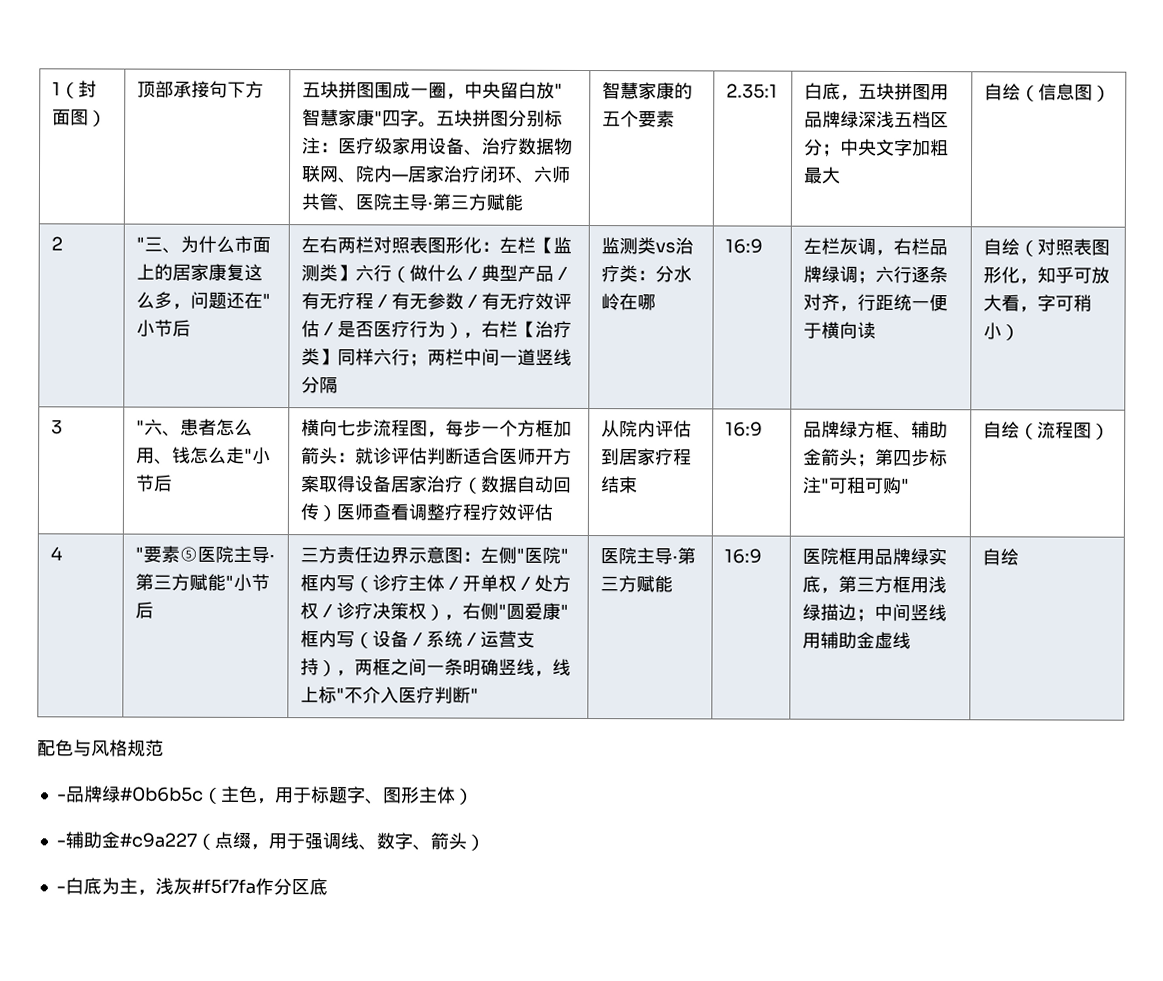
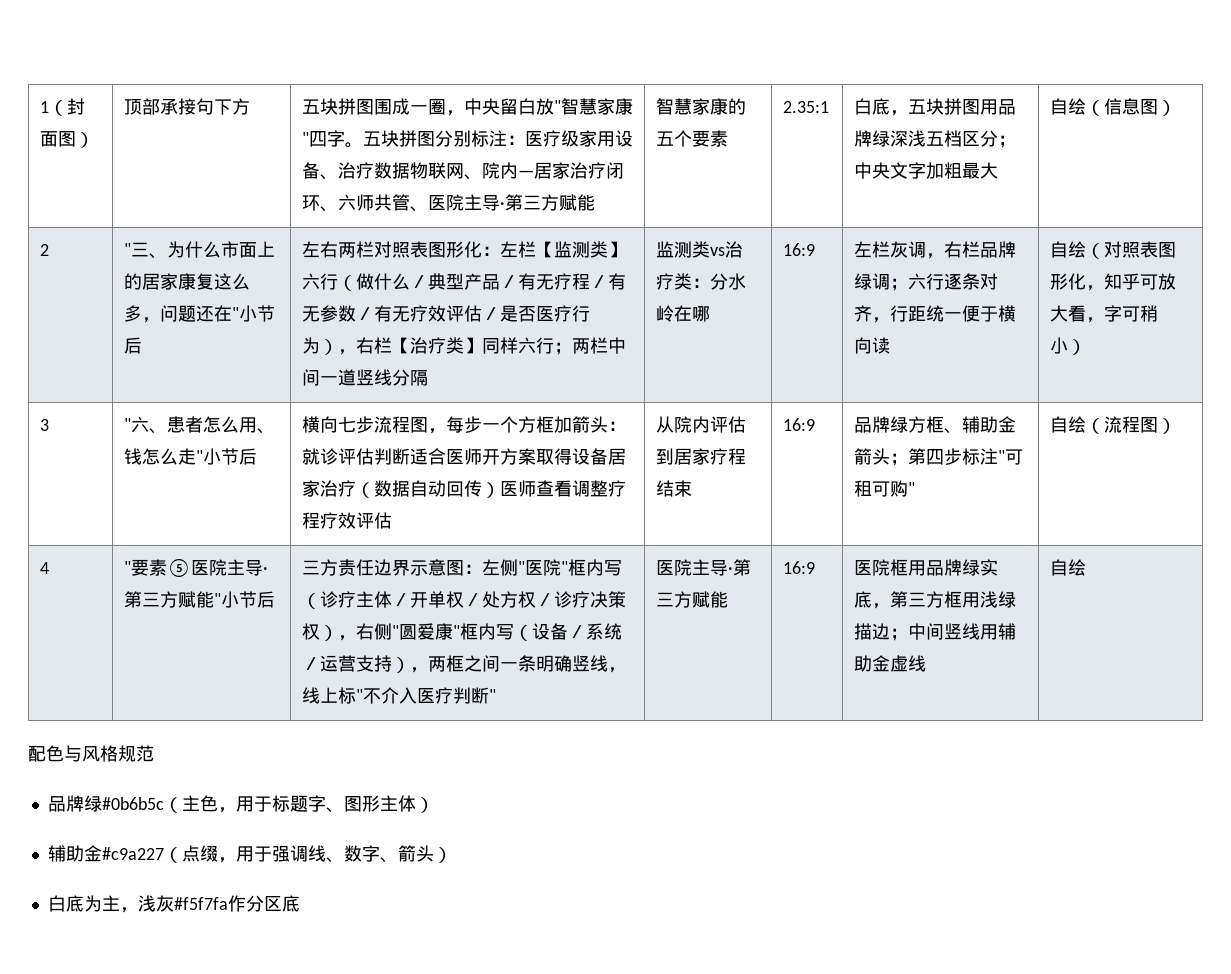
[56,794,67,801] - -> (154, 753) none
[55,840,66,847] - -> (434, 805) none
[55,886,66,893] - -> (452, 855) none

